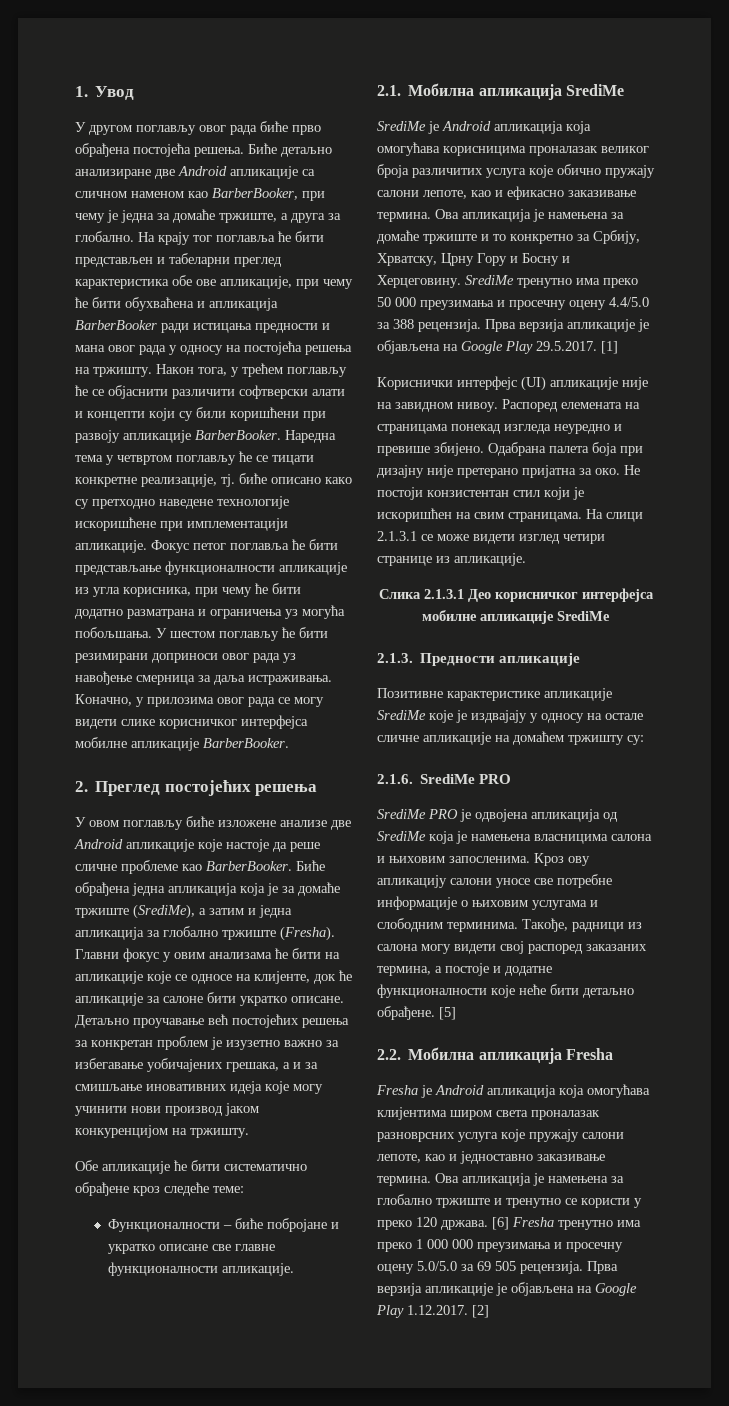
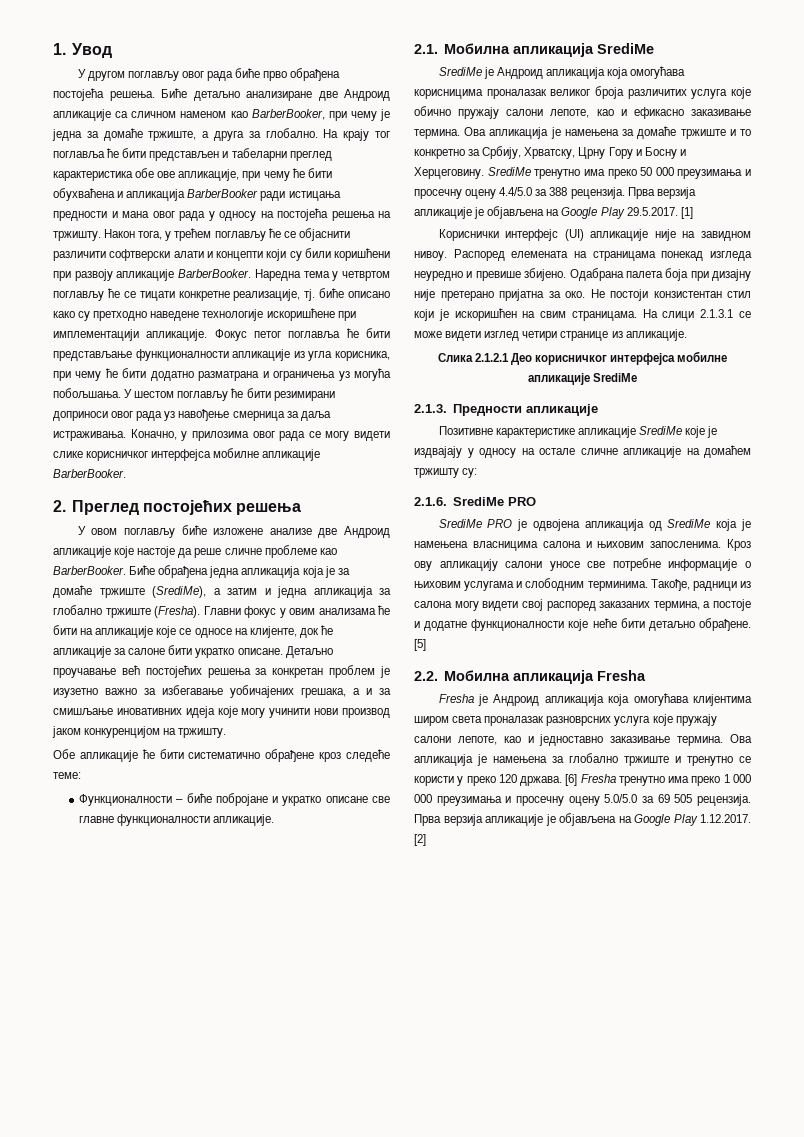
[178,166,227,176] Android -> [344,89,390,101] Андроид
[74,839,123,849] Android -> [344,526,390,538] Андроид
[442,121,491,131] Android -> [496,67,543,79] Андроид
[423,589,464,599] 2.1.3.1 -> [474,353,509,362] 2.1.2.1
[435,1085,484,1095] Android -> [493,694,540,706] Андроид

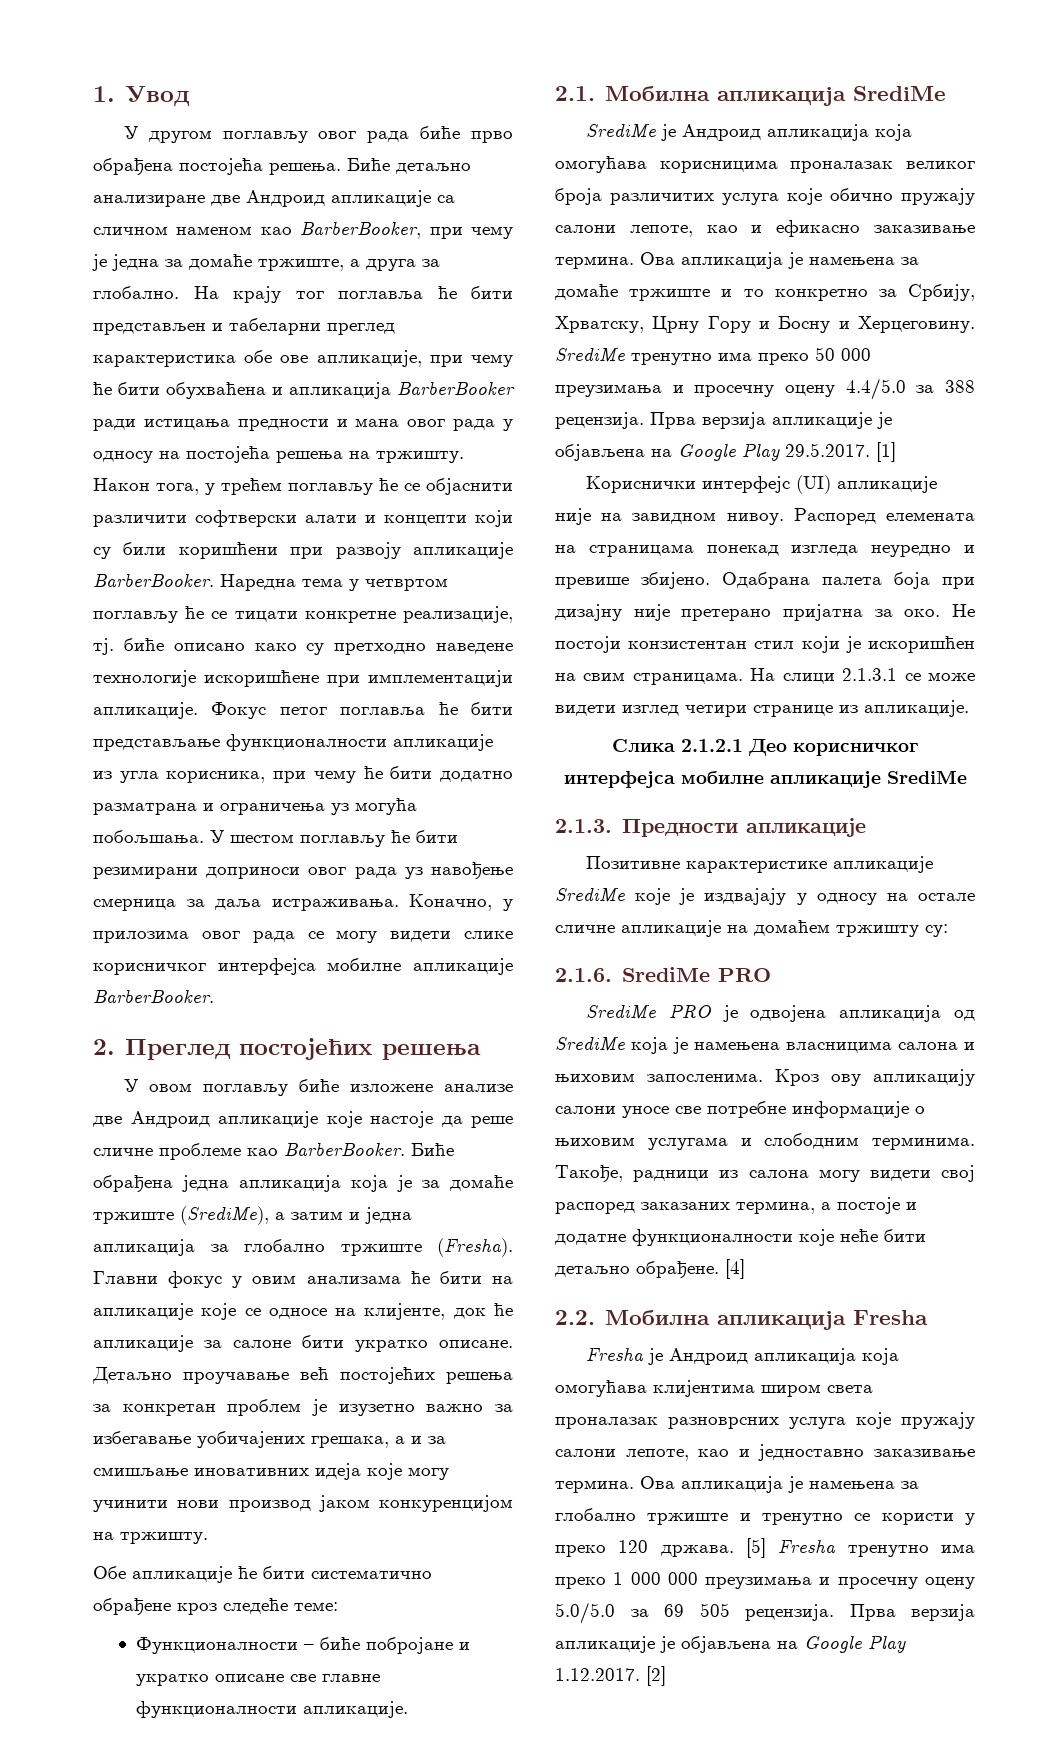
[414,639,426,651] [5] -> [725,1259,745,1279] [4]
[565,774,578,786] [6] -> [746,1538,766,1558] [5]

